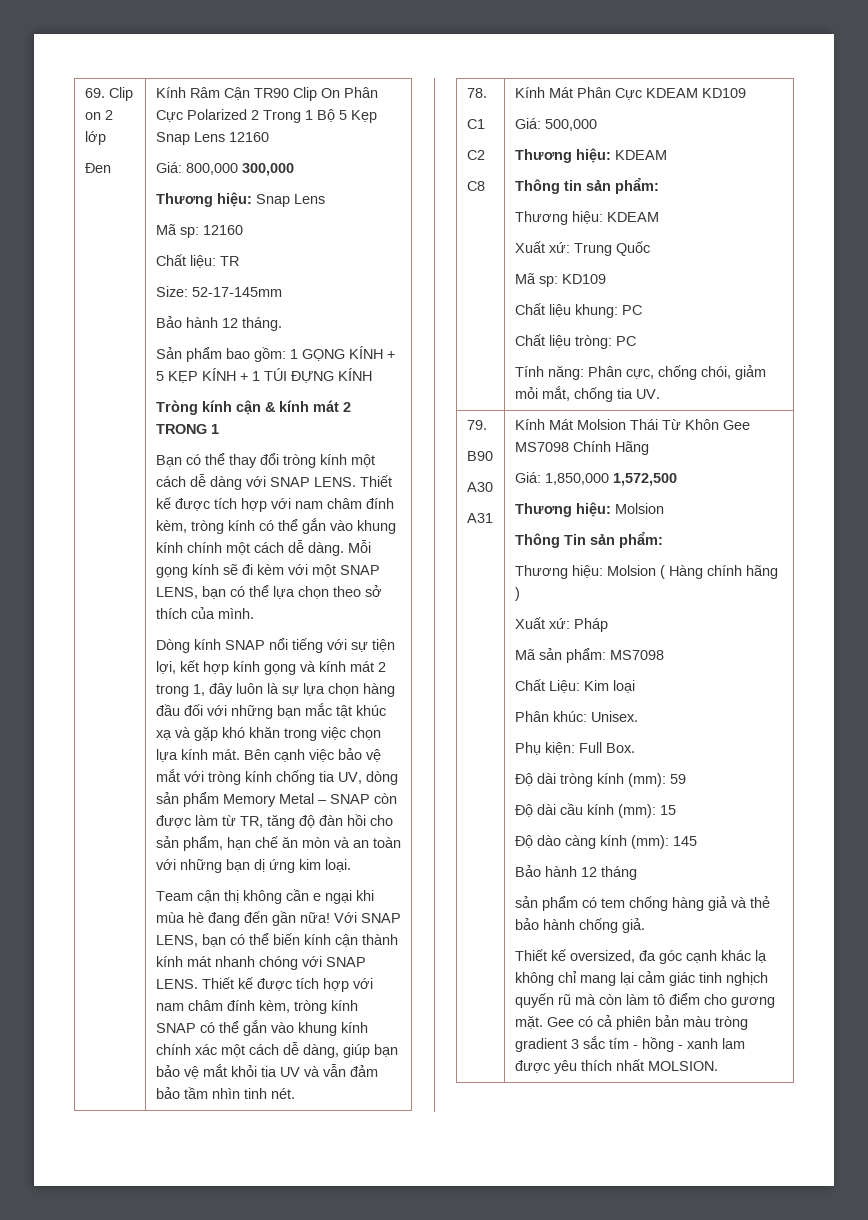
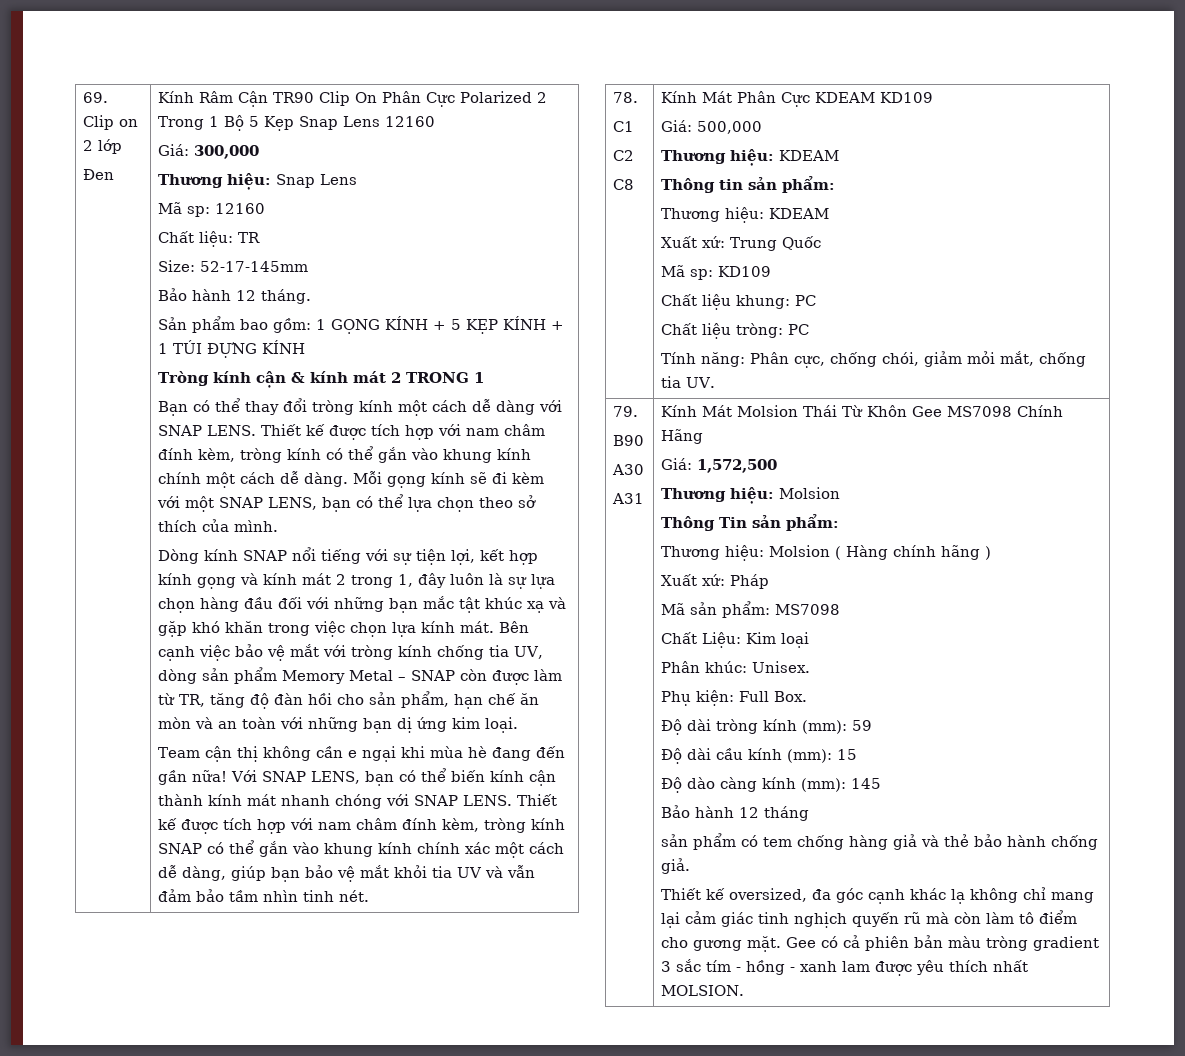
[185,163,238,175] 800,000 -> (190, 150) none
[544,473,609,485] 1,850,000 -> (693, 464) none

